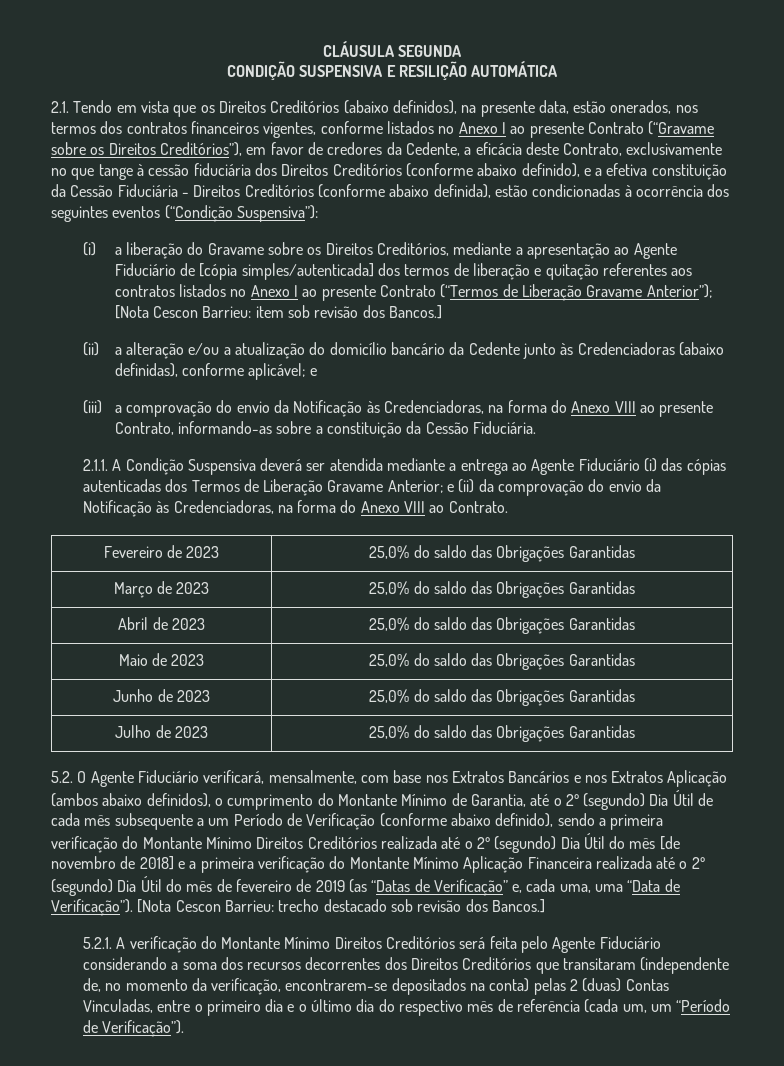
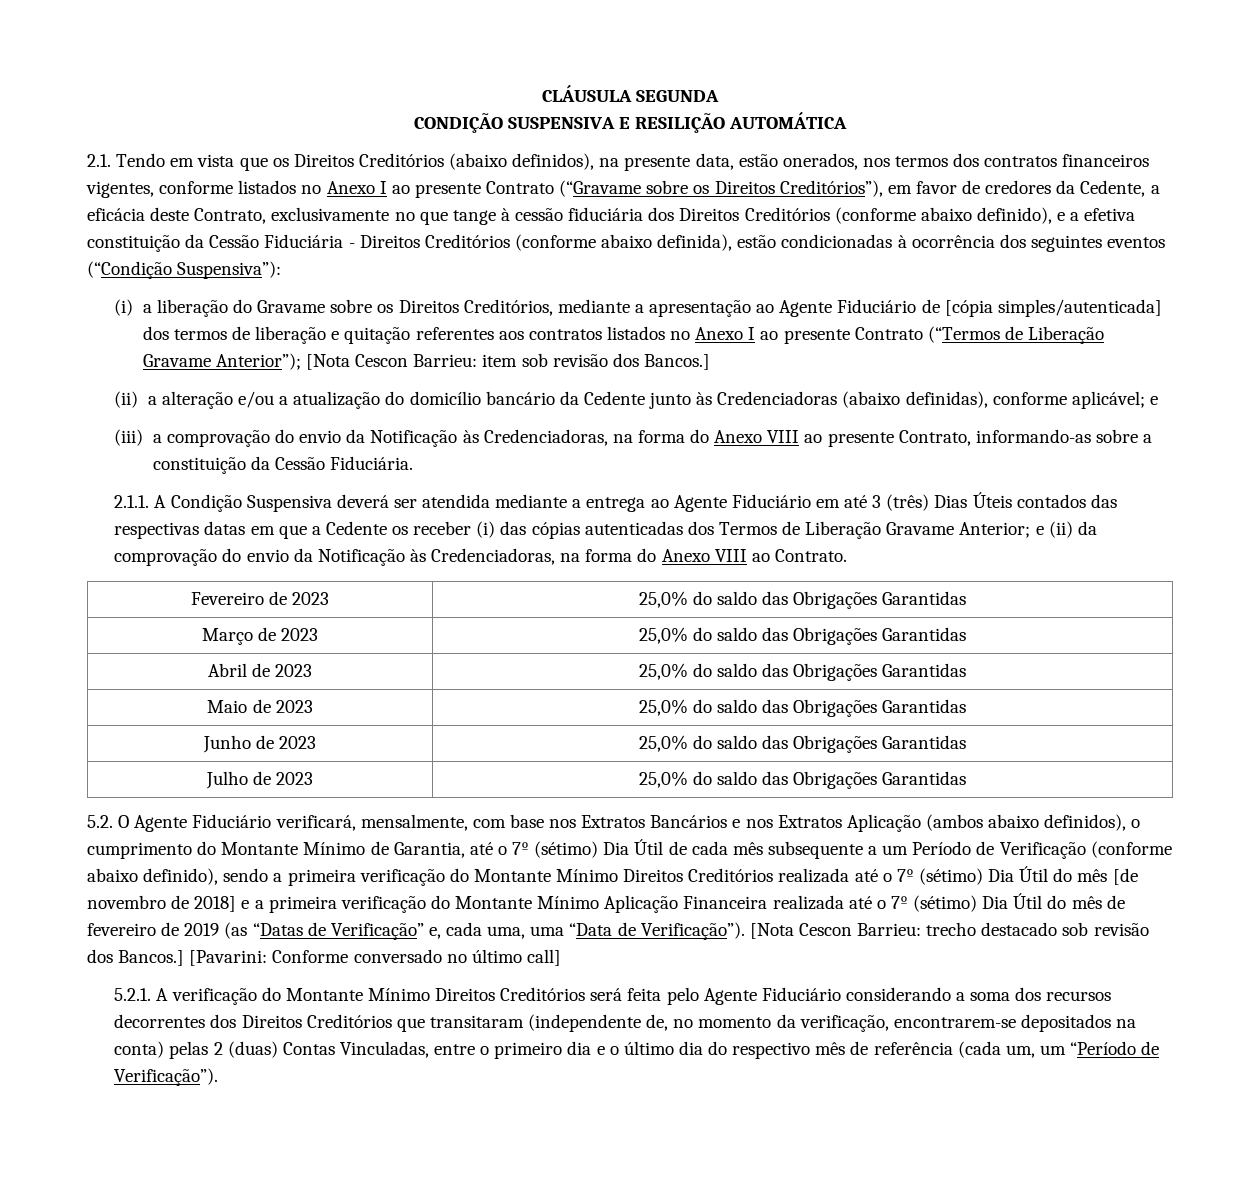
(640, 464) none -> [815,492,1117,511] [114,521,472,539] em até 3 (três) Dias Úteis contados das respectivas datas em que a Cedente os receber
[565,793,646,810] 2º (segundo) -> [512,841,599,858] 7º (sétimo)
[476,836,557,853] 2º (segundo) -> [896,868,983,885] 7º (sétimo)
[691,857,705,869] [51,879,113,896] 2º (segundo) -> [890,895,978,912] 7º (sétimo)
(545, 906) none -> [189,949,561,966] [Pavarini: Conforme conversado no último call]

